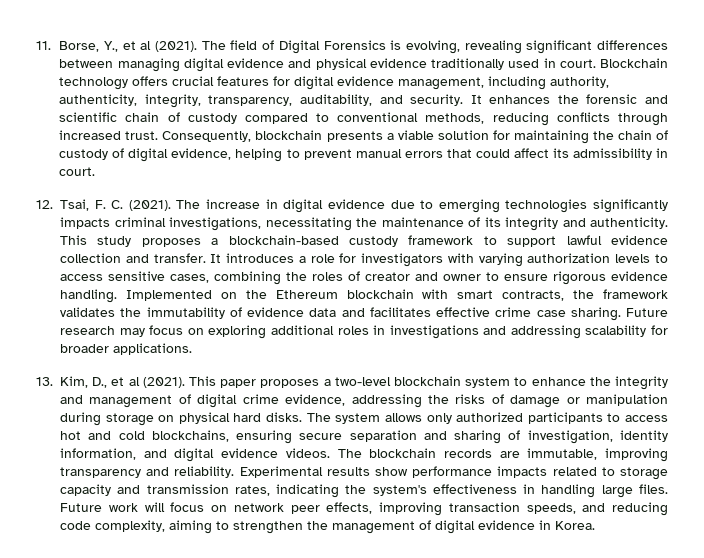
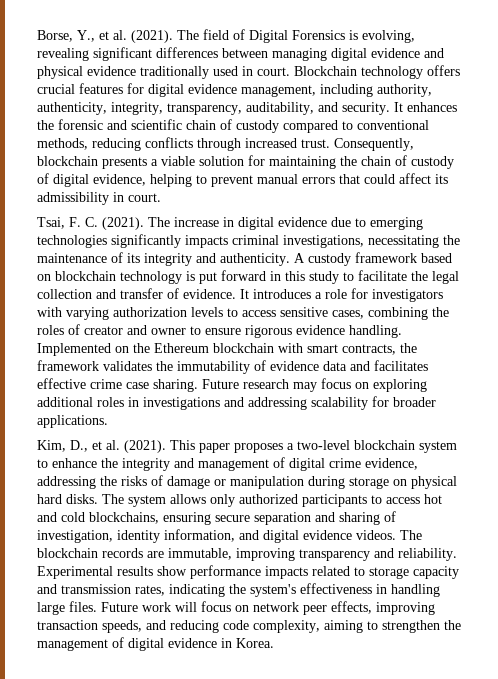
[36,41,51,50] 11. -> (37, 36) none
[140,41,152,50] al -> [113,30,127,40] al.
[36,200,53,209] 12. -> (161, 197) none
[60,235,668,247] [60,253,206,263] This study proposes a blockchain-based custody framework to support lawful evidence collection and transfer. -> [294,252,452,266] [37,270,459,284] [37,288,236,299] A custody framework based on blockchain technology is put forward in this study to facilitate the legal collection and transfer of evidence.
[36,377,53,386] 13. -> (108, 421) none
[128,377,140,386] al -> [106,440,120,450] al.

